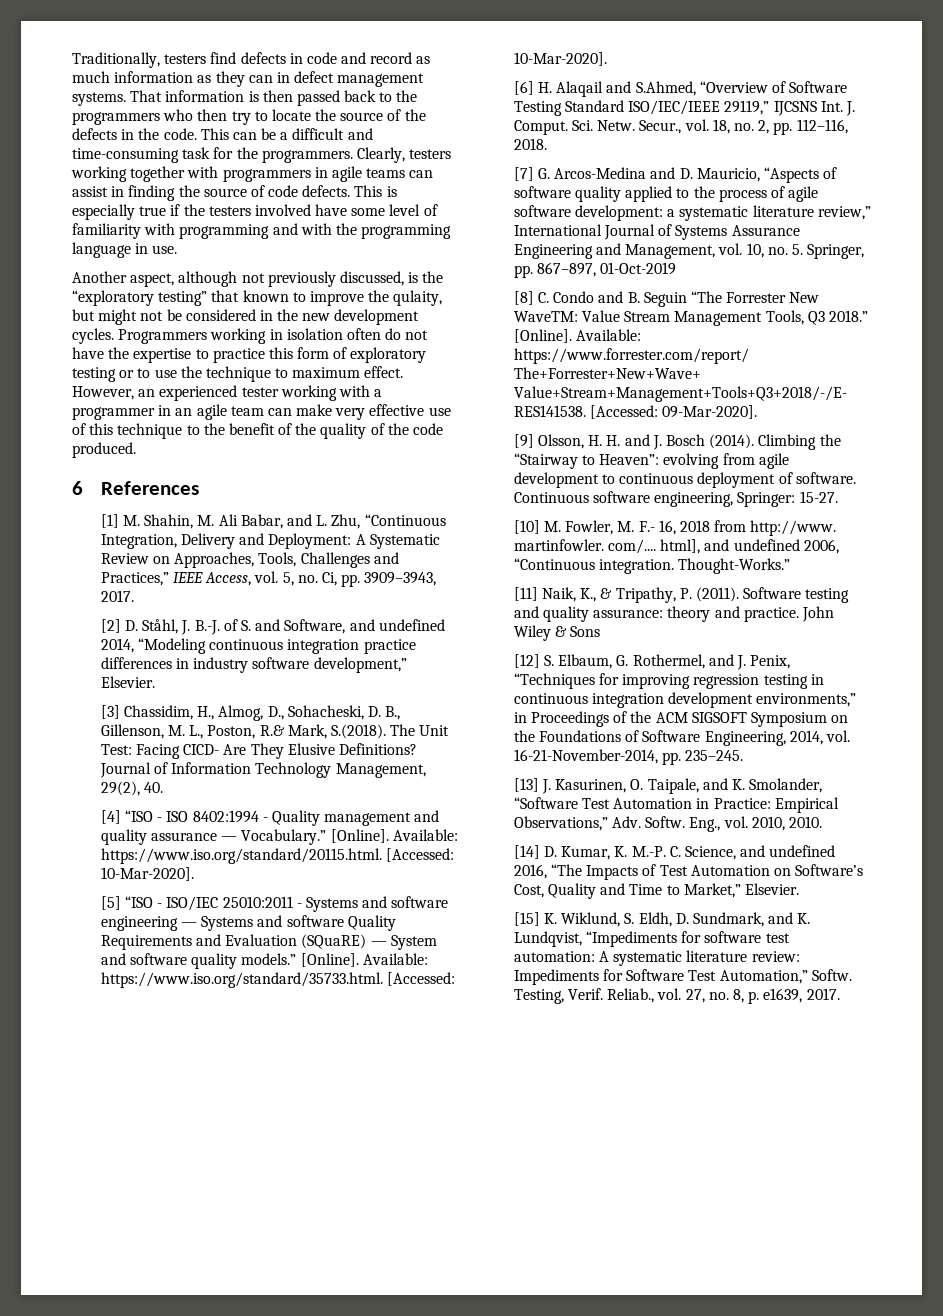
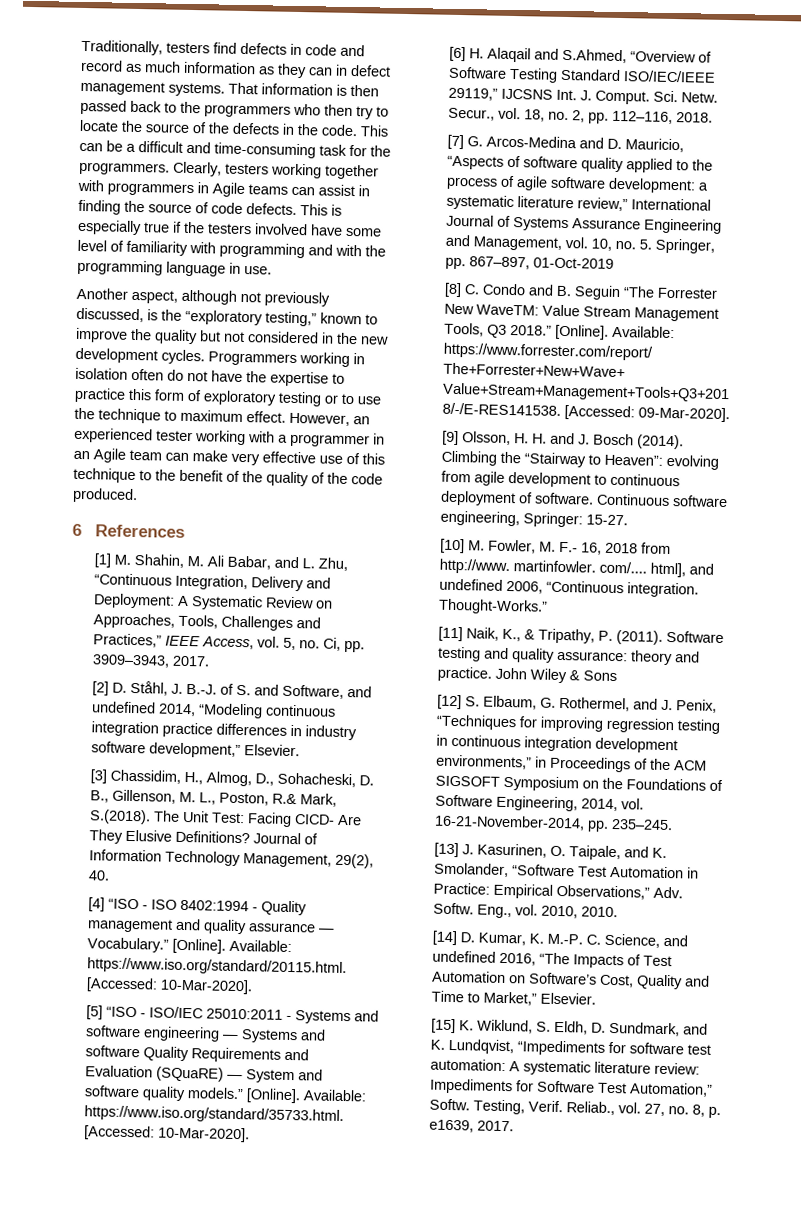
[331,166,362,182] agile -> [212,182,245,198] Agile
[158,290,240,306] testing” that -> [265,311,317,327] testing,”
[393,290,443,306] [72,309,182,325] qulaity, but might not be -> [154,329,245,345] quality but not
[196,404,227,420] agile -> [93,448,126,463] Agile

